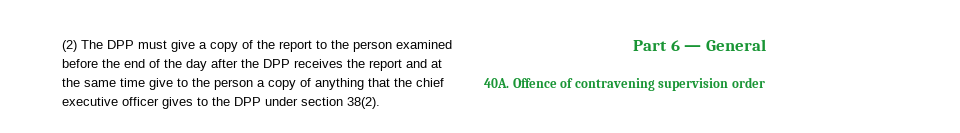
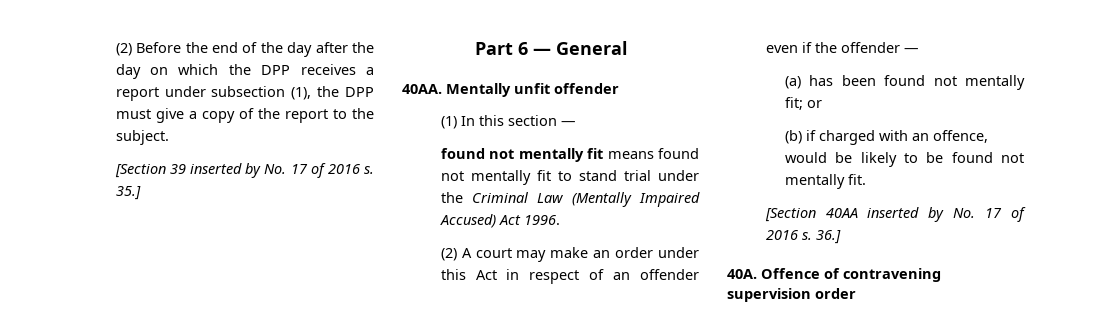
[62,40,104,52] (2) The -> [115,42,374,57] [115,64,374,79] [115,86,340,101] (2) Before the end of the day after the day on which the DPP receives a report under subsection (1), the
[353,40,453,52] [62,59,443,71] [62,78,445,90] [62,97,381,109] [633,39,766,51] person examined before the end of the day after the DPP receives the report and at the same time give to the person a copy of anything that the chief executive officer gives to the DPP under section 38(2). // Part 6 — General -> [115,130,169,145] [114,163,374,178] [115,186,141,200] [474,41,627,55] [402,83,619,97] [440,115,576,129] [440,148,699,162] [440,170,699,185] [440,192,700,207] [439,214,560,228] [440,247,699,262] [440,269,699,284] [765,42,919,53] [785,75,1025,90] [785,97,823,110] [785,130,989,145] [785,152,1024,167] [785,174,867,189] [764,207,1026,222] [765,230,841,244] subject. // [Section 39 inserted by No. 17 of 2016 s. 35.] // Part 6 — General // 40AA. Mentally unfit offender // (1) In this section — // found not mentally fit means found not mentally fit to stand trial under the Criminal Law (Mentally Impaired Accused) Act 1996. // (2) A court may make an order under this Act in respect of an offender even if the offender — // (a) has been found not mentally fit; or // (b) if charged with an offence, would be likely to be found not mentally fit. // [Section 40AA inserted by No. 17 of 2016 s. 36.]

